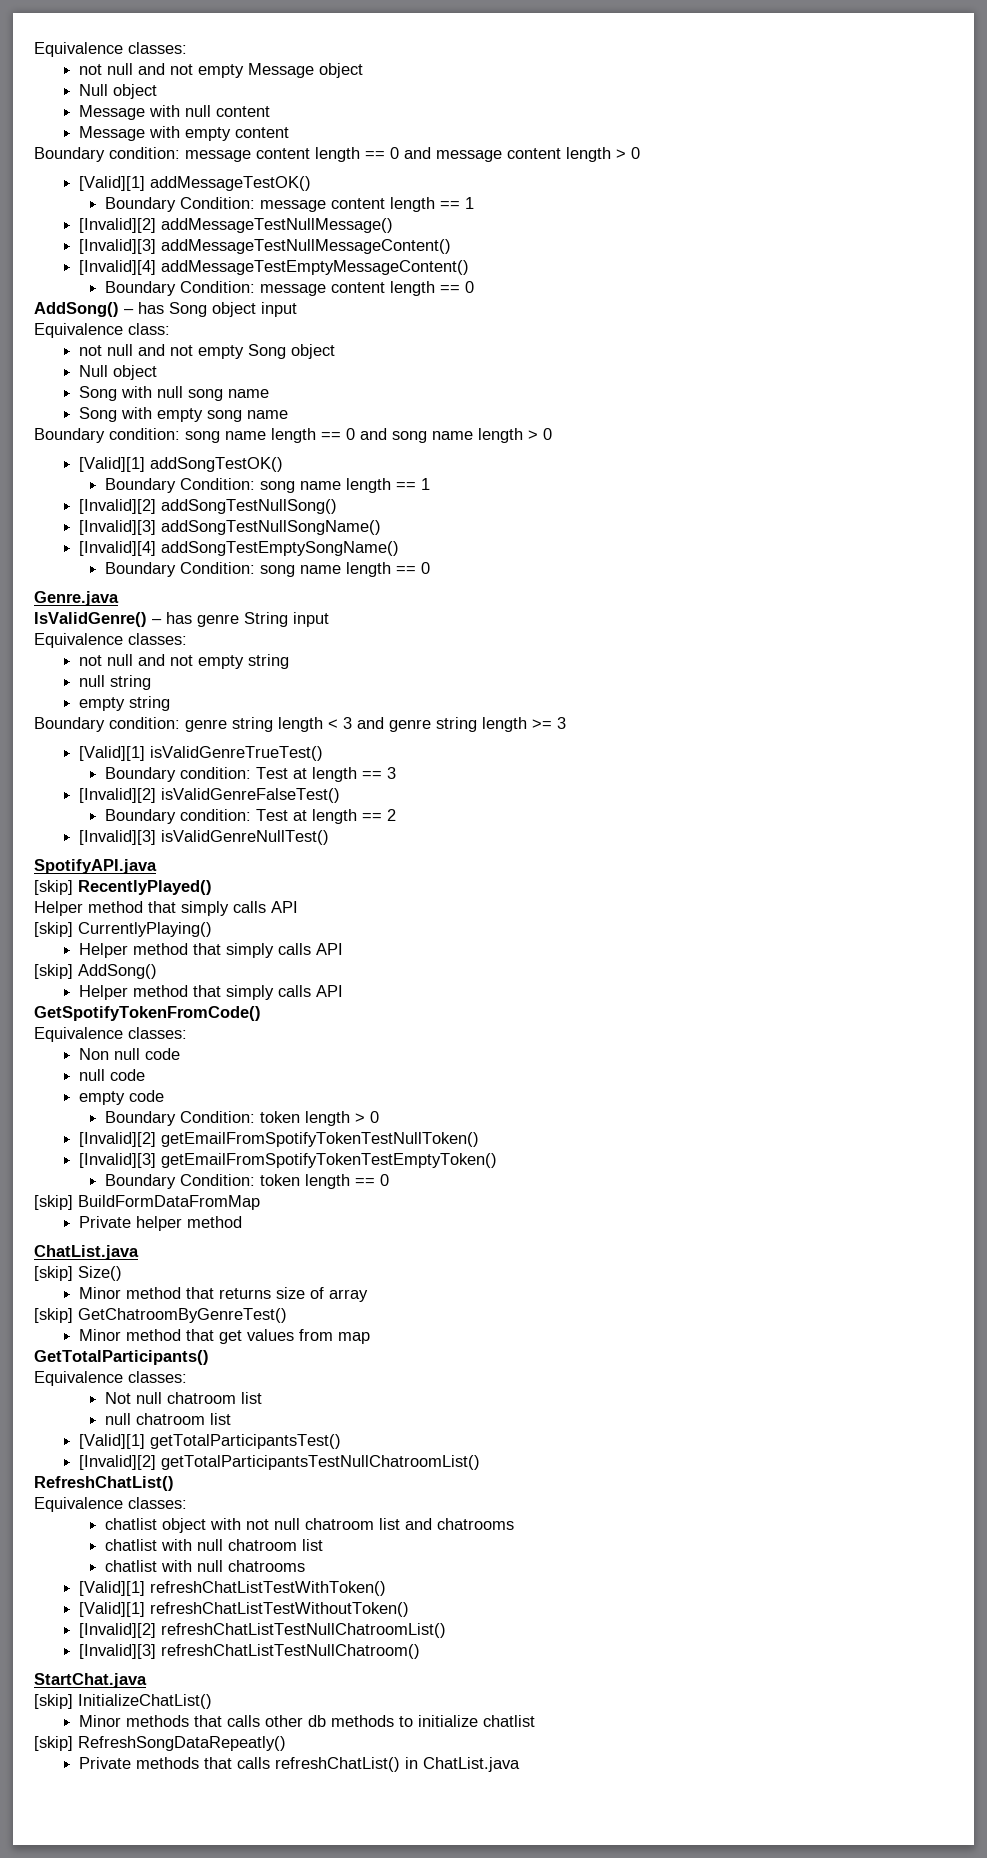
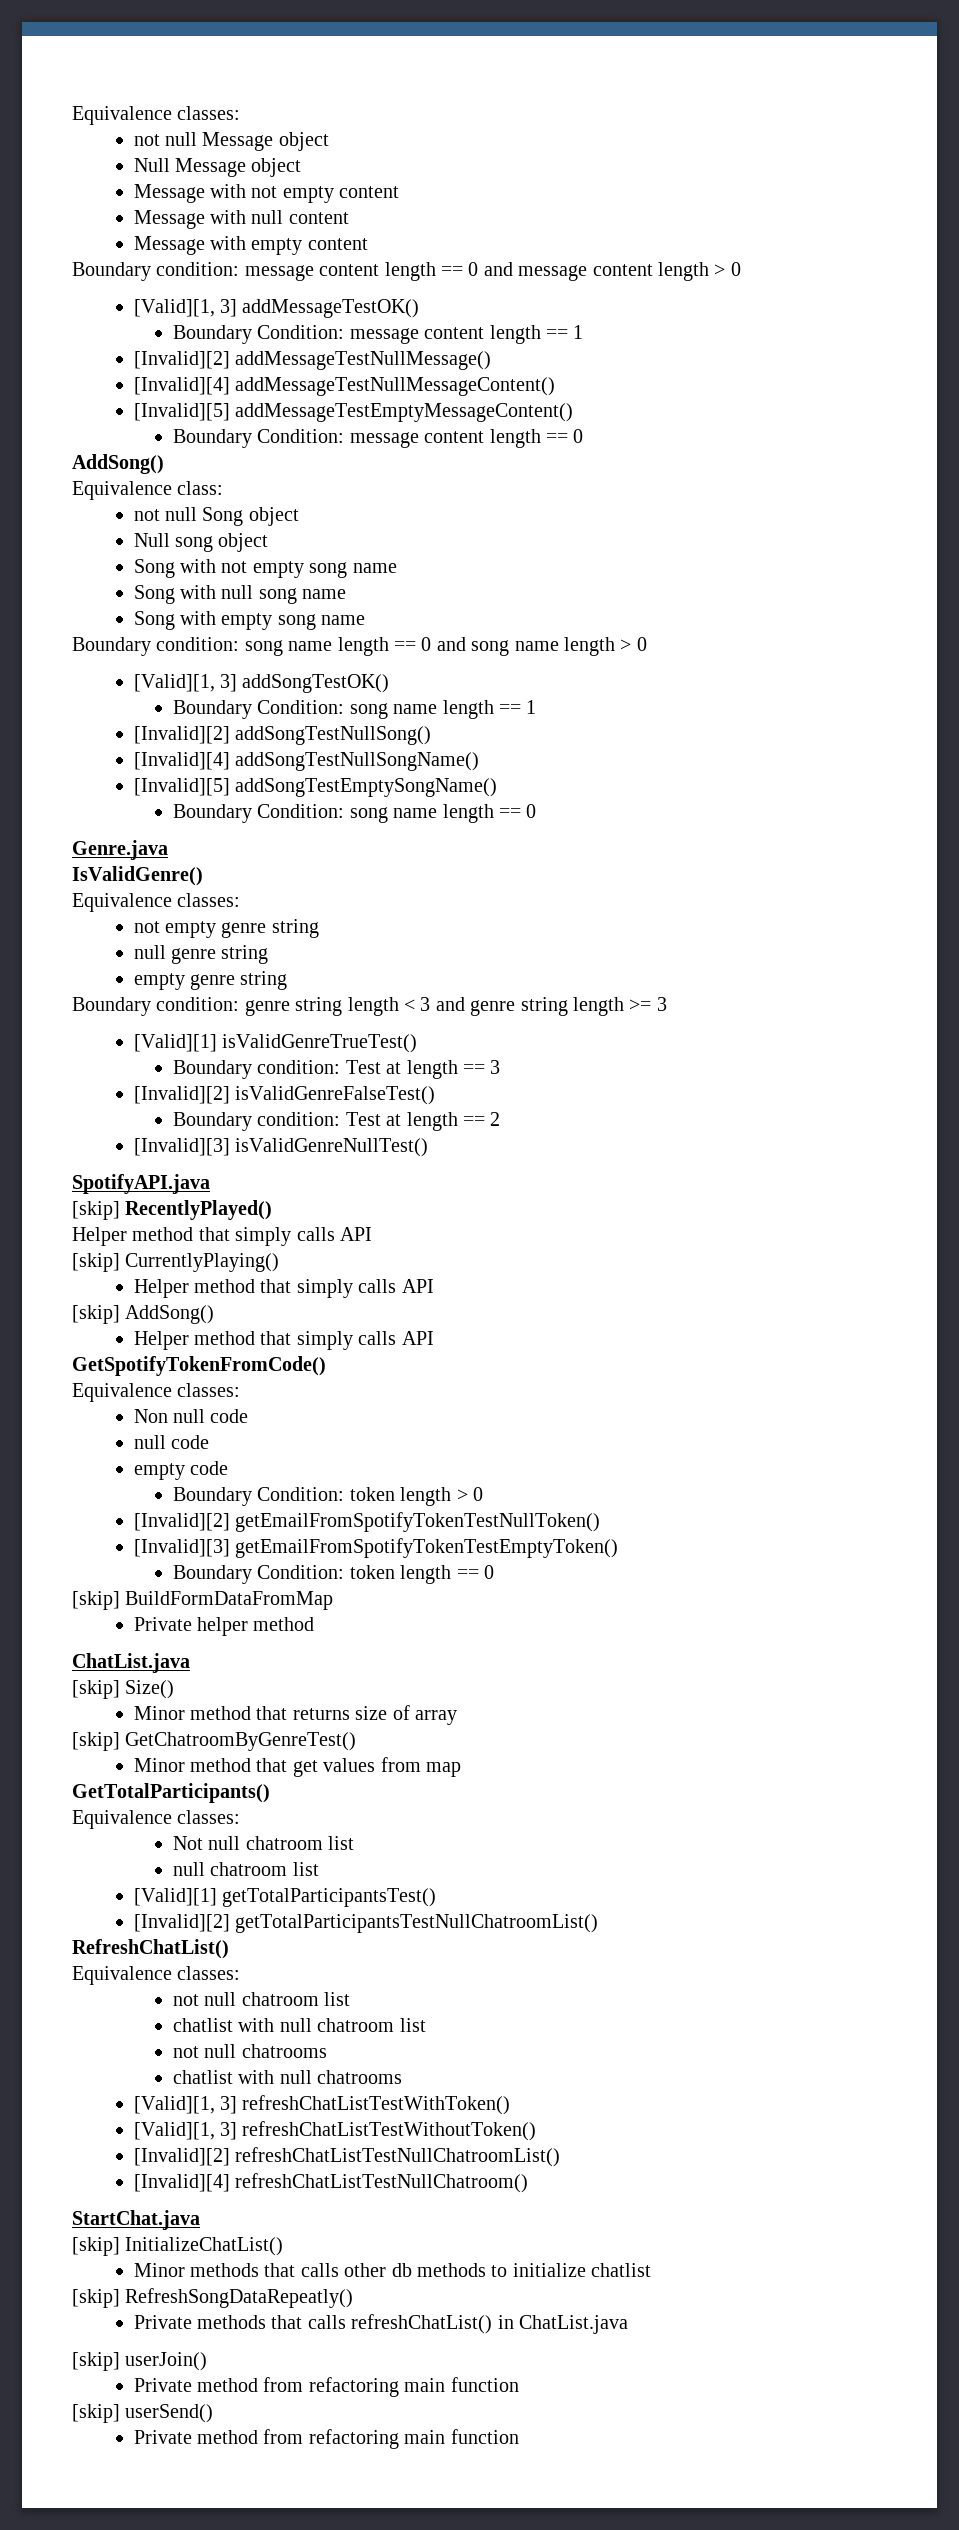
[34,42,187,57] [78,63,244,78] Equivalence classes: // not null and not empty -> [72,106,241,125] [133,132,197,146] Equivalence classes: // not null
[112,84,157,99] object -> [174,158,302,177] [133,184,400,203] Message object // Message with not empty content
[78,176,145,191] [Valid][1] -> [133,299,237,317] [Valid][1, 3]
[78,239,156,254] [Invalid][3] -> [133,377,230,395] [Invalid][4]
[78,260,156,275] [Invalid][4] -> [133,403,230,421] [Invalid][5]
[124,302,297,317] – has Song object input -> (164, 464) none
[137,344,244,359] and not empty -> (197, 514) none
[112,365,157,380] object -> [174,533,269,552] [133,559,397,578] song object // Song with not empty song name
[78,457,145,472] [Valid][1] -> [133,674,237,692] [Valid][1, 3]
[78,520,156,535] [Invalid][3] -> [133,752,230,770] [Invalid][4]
[78,541,156,556] [Invalid][4] -> [133,778,230,796] [Invalid][5]
[152,612,329,627] [34,633,187,648] [78,654,244,669] – has genre String input // Equivalence classes: // not null and not empty -> [72,893,241,912] [133,921,267,938] // Equivalence classes: // not empty genre
(105, 681) none -> [170,948,216,964] genre
(125, 704) none -> [189,974,235,990] genre
[105,1518,242,1533] chatlist object with -> (241, 1973) none
[405,1518,515,1530] and chatrooms -> (351, 1999) none
(324, 1545) none -> [173,2044,327,2058] // not null chatrooms
[78,1581,145,1596] [Valid][1] -> [133,2096,237,2114] [Valid][1, 3]
[78,1602,145,1617] [Valid][1] -> [133,2122,237,2140] [Valid][1, 3]
[78,1644,156,1659] [Invalid][3] -> [133,2174,230,2192] [Invalid][4]
(520, 1764) none -> [72,2352,208,2371] [133,2377,519,2397] [72,2404,214,2423] [133,2429,519,2449] // [skip] userJoin() // Private method from refactoring main function // [skip] userSend() // Private method from refactoring main function

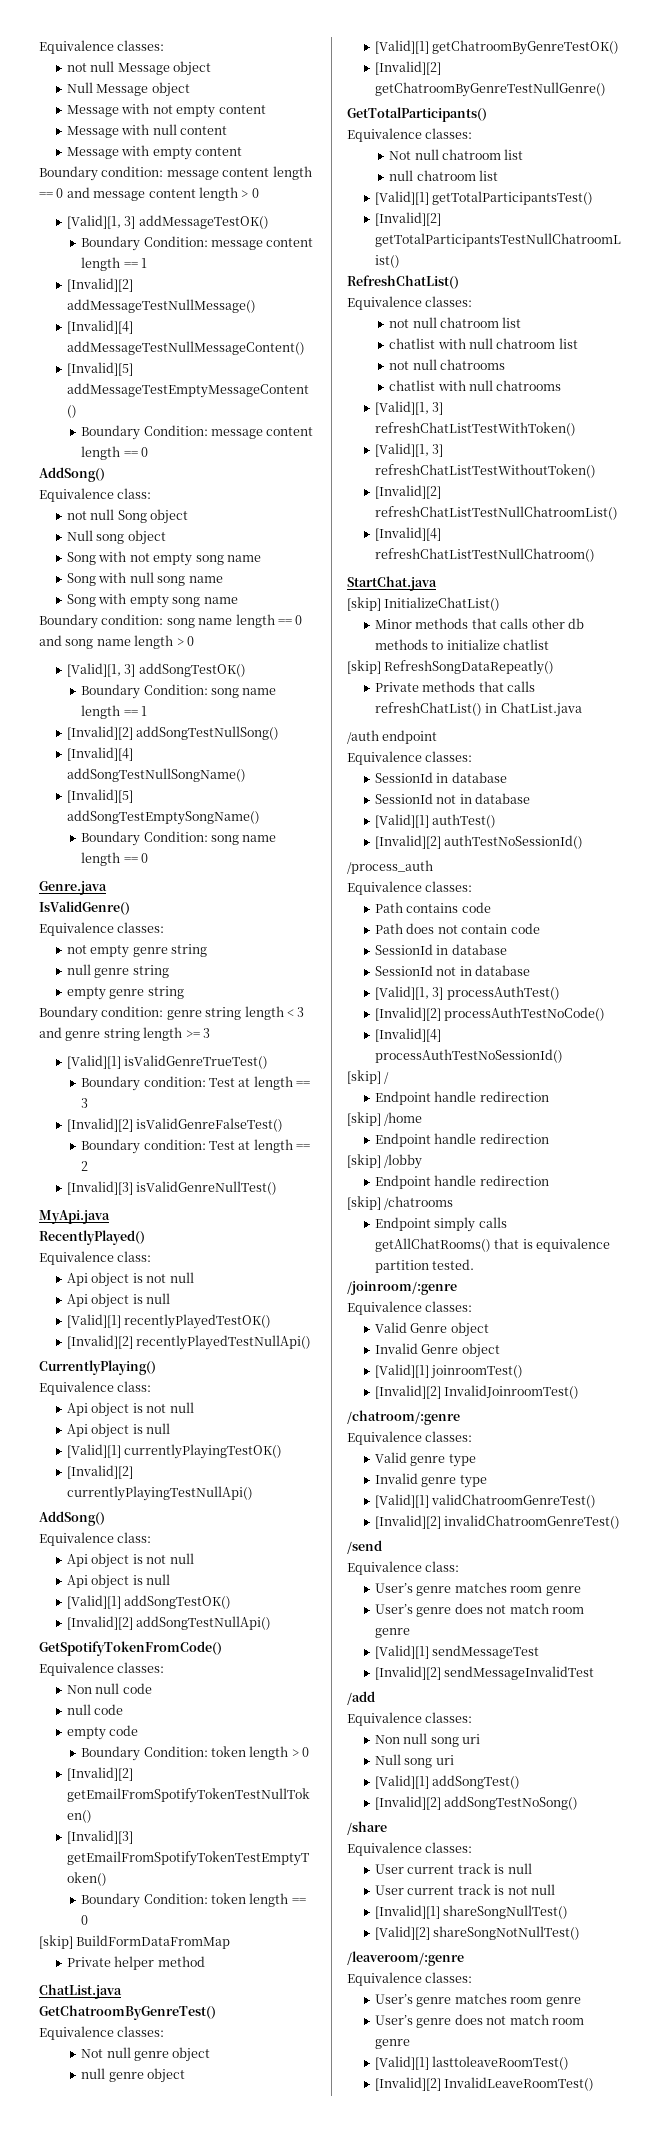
[72,1174,210,1194] [72,1201,120,1220] SpotifyAPI.java // [skip] -> [39,1210,110,1224] MyApi.java //
[72,1227,372,1246] [72,1253,280,1272] [133,1279,434,1298] [72,1305,215,1324] [133,1331,434,1350] Helper method that simply calls API // [skip] CurrentlyPlaying() // Helper method that simply calls API // [skip] AddSong() // Helper method that simply calls API -> [39,1251,152,1265] [67,1272,194,1287] [67,1293,171,1308] [67,1314,272,1329] [67,1335,312,1350] [39,1360,156,1375] [39,1381,152,1395] [67,1402,194,1417] [67,1423,171,1438] [67,1444,283,1459] [67,1465,134,1479] [67,1486,254,1501] [39,1511,105,1526] [39,1532,152,1546] [67,1553,194,1568] [67,1574,171,1589] [67,1595,232,1609] [67,1616,272,1630] Equivalence class: // Api object is not null // Api object is null // [Valid][1] recentlyPlayedTestOK() // [Invalid][2] recentlyPlayedTestNullApi() // CurrentlyPlaying() // Equivalence class: // Api object is not null // Api object is null // [Valid][1] currentlyPlayingTestOK() // [Invalid][2] currentlyPlayingTestNullApi() // AddSong() // Equivalence class: // Api object is not null // Api object is null // [Valid][1] addSongTestOK() // [Invalid][2] addSongTestNullApi()
[72,1680,175,1699] [133,1705,457,1725] [72,1732,357,1751] [133,1757,461,1777] [skip] Size() // Minor method that returns size of array // [skip] GetChatroomByGenreTest() // Minor method that get values from map -> [39,2005,216,2020] [39,2026,165,2040] [81,2047,211,2062] [81,2068,186,2083] [375,40,620,55] [375,61,442,75] [375,82,607,97] GetChatroomByGenreTest() // Equivalence classes: // Not null genre object // null genre object // [Valid][1] getChatroomByGenreTestOK() // [Invalid][2] getChatroomByGenreTestNullGenre()
[72,2352,208,2371] [133,2377,519,2397] [72,2404,214,2423] [133,2429,519,2449] [skip] userJoin() // Private method from refactoring main function // [skip] userSend() // Private method from refactoring main function -> [347,730,438,744] [347,751,473,765] [375,772,507,783] [375,793,531,804] [375,814,497,828] [375,835,584,849] [347,860,433,874] [347,881,473,895] [375,902,491,913] [375,923,540,934] [375,944,507,955] [375,965,531,976] [375,986,560,1000] [375,1007,606,1021] [375,1028,442,1042] [375,1049,564,1063] [347,1070,390,1084] [375,1091,549,1105] [347,1112,423,1126] [375,1133,549,1147] [347,1154,423,1169] [375,1175,549,1189] [347,1196,454,1210] [375,1217,507,1232] [375,1238,611,1252] [375,1259,475,1273] [347,1281,457,1295] [347,1301,473,1315] [375,1322,489,1337] [375,1343,500,1358] [375,1364,524,1379] [375,1385,580,1399] [347,1410,460,1425] [347,1431,473,1445] [375,1452,476,1467] [375,1473,487,1488] [375,1494,597,1508] [375,1515,621,1529] [347,1540,382,1554] [347,1561,460,1575] [375,1582,581,1596] [375,1603,584,1617] [375,1628,411,1638] [375,1645,540,1659] [375,1666,595,1680] [347,1691,375,1705] [347,1712,473,1726] [375,1733,481,1747] [375,1754,454,1768] [375,1775,521,1789] [375,1796,579,1810] [347,1821,387,1835] [347,1842,473,1856] [375,1863,532,1874] [375,1884,555,1895] [375,1905,569,1919] [375,1926,581,1940] [347,1951,464,1966] [347,1972,473,1986] [375,1993,581,2007] [375,2014,584,2028] [375,2039,411,2049] [375,2056,570,2070] [375,2077,595,2091] /auth endpoint // Equivalence classes: // SessionId in database // SessionId not in database // [Valid][1] authTest() // [Invalid][2] authTestNoSessionId() // /process_auth // Equivalence classes: // Path contains code // Path does not contain code // SessionId in database // SessionId not in database // [Valid][1, 3] processAuthTest() // [Invalid][2] processAuthTestNoCode() // [Invalid][4] processAuthTestNoSessionId() // [skip] / // Endpoint handle redirection // [skip] /home // Endpoint handle redirection // [skip] /lobby // Endpoint handle redirection // [skip] /chatrooms // Endpoint simply calls getAllChatRooms() that is equivalence partition tested. // /joinroom/:genre // Equivalence classes: // Valid Genre object // Invalid Genre object // [Valid][1] joinroomTest() // [Invalid][2] InvalidJoinroomTest() // /chatroom/:genre // Equivalence classes: // Valid genre type // Invalid genre type // [Valid][1] validChatroomGenreTest() // [Invalid][2] invalidChatroomGenreTest() // /send // Equivalence class: // User’s genre matches room genre // User’s genre does not match room genre // [Valid][1] sendMessageTest // [Invalid][2] sendMessageInvalidTest // /add // Equivalence classes: // Non null song uri // Null song uri // [Valid][1] addSongTest() // [Invalid][2] addSongTestNoSong() // /share // Equivalence classes: // User current track is null // User current track is not null // [Invalid][1] shareSongNullTest() // [Valid][2] shareSongNotNullTest() // /leaveroom/:genre // Equivalence classes: // User’s genre matches room genre // User’s genre does not match room genre // [Valid][1] lasttoleaveRoomTest() // [Invalid][2] InvalidLeaveRoomTest()

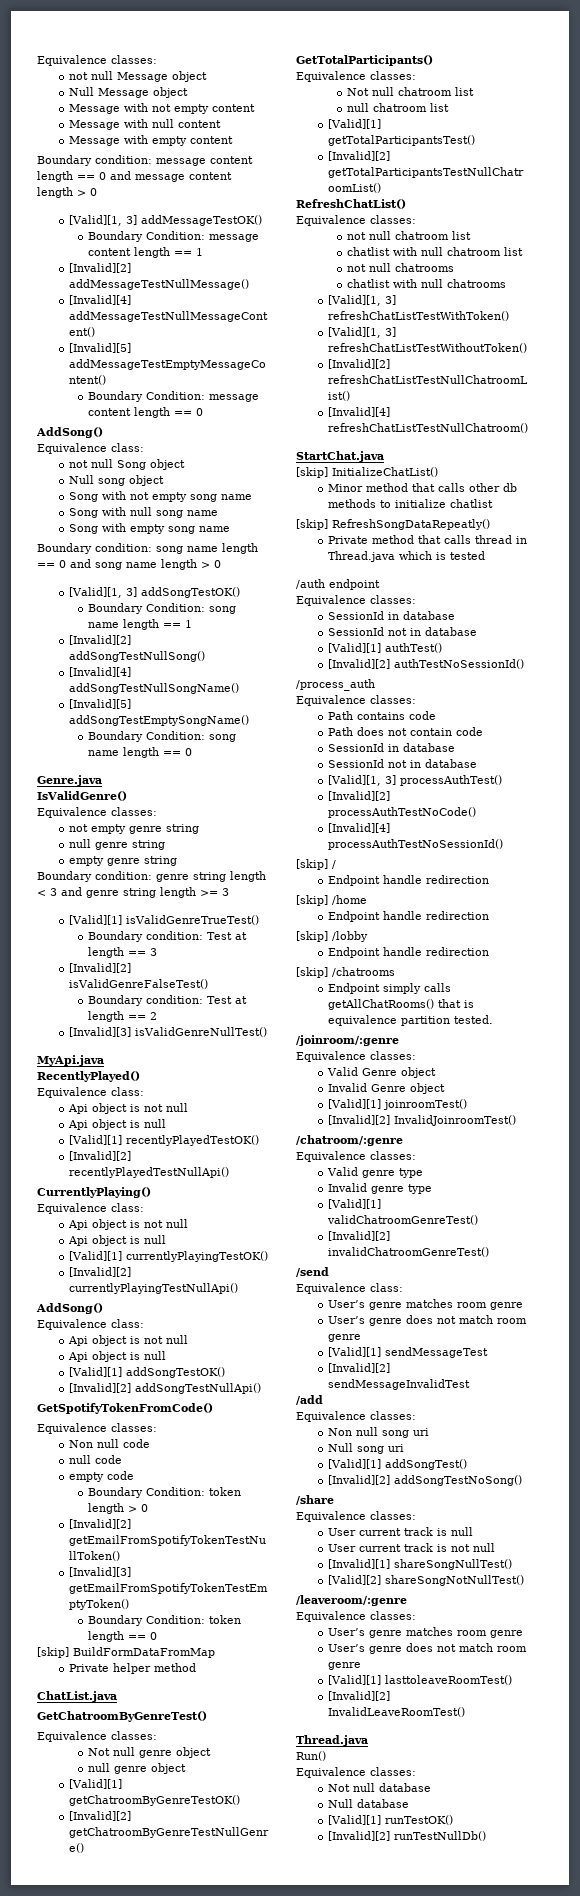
[415,618,469,629] methods -> [365,483,408,492] method
[422,681,536,692] [375,702,582,717] methods that calls refreshChatList() in ChatList.java -> [371,535,527,544] [327,551,485,562] method that calls thread in Thread.java which is tested
(595, 2084) none -> [296,1735,368,1746] [296,1751,326,1761] [296,1767,416,1778] [327,1783,431,1792] [327,1799,409,1808] [327,1815,453,1825] [327,1831,486,1841] // Thread.java // Run() // Equivalence classes: // Not null database // Null database // [Valid][1] runTestOK() // [Invalid][2] runTestNullDb()

